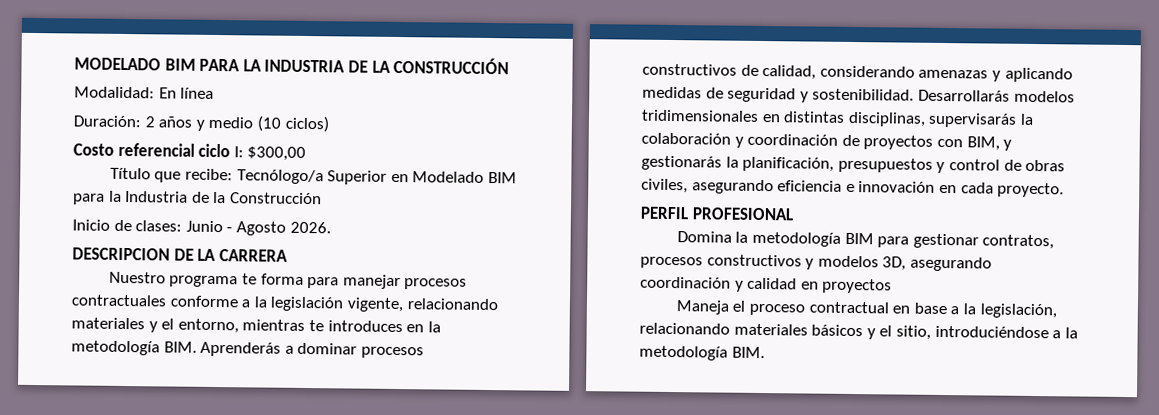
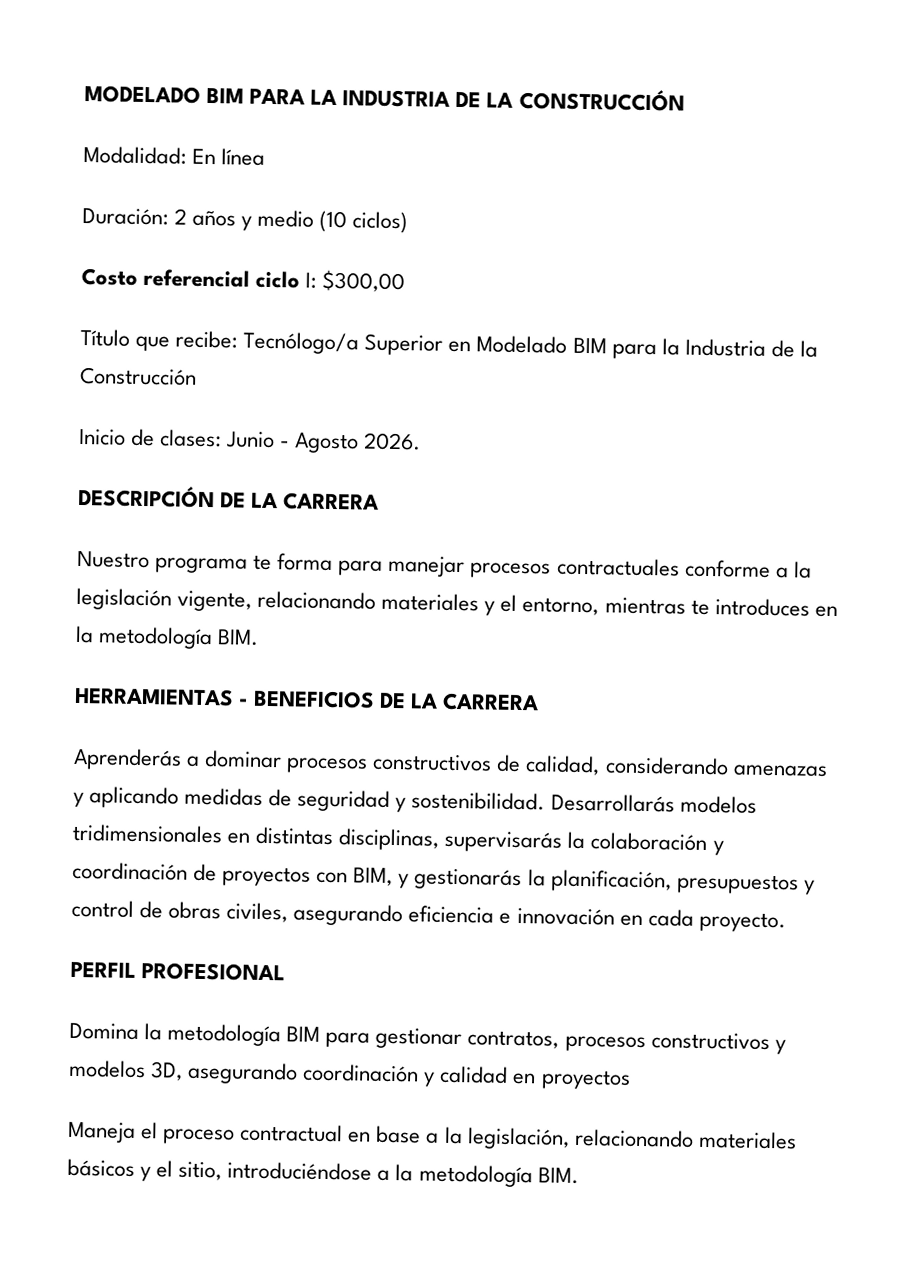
[72,247,170,261] DESCRIPCION -> [78,484,215,509] DESCRIPCIÓN
(197, 347) none -> [74,686,540,712] // HERRAMIENTAS - BENEFICIOS DE LA CARRERA //

